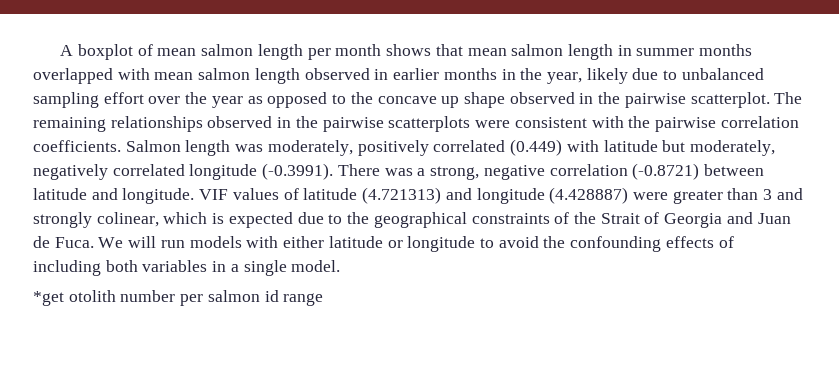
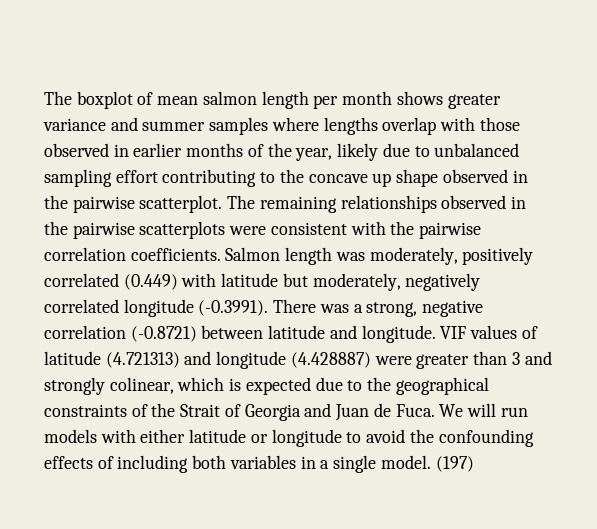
[60,45,74,56] A -> [44,91,72,105] The
[435,44,753,60] [33,68,300,84] that mean salmon length in summer months overlapped with mean salmon length -> [447,94,501,109] [43,117,520,135] greater variance and summer samples where lengths overlap with those
[501,69,516,80] in -> [247,144,264,157] of
[148,92,328,108] over the year as opposed -> [162,169,257,187] contributing
[33,290,324,306] // *get otolith number per salmon id range -> [435,456,474,472] (197)

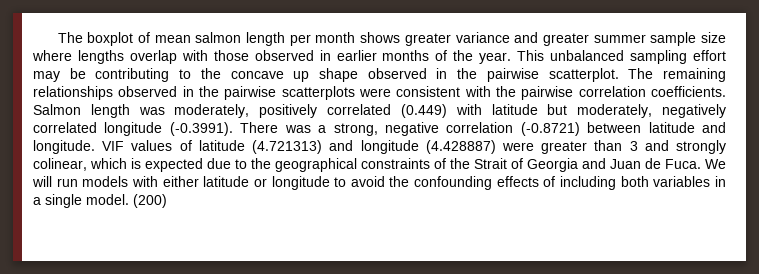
[142,117,269,135] summer samples -> [542,32,726,46] greater summer sample size
[295,143,430,161] year, likely due to -> [479,50,545,64] year. This
(158, 176) none -> [33,68,86,82] may be
[435,456,474,472] (197) -> [133,194,167,208] (200)

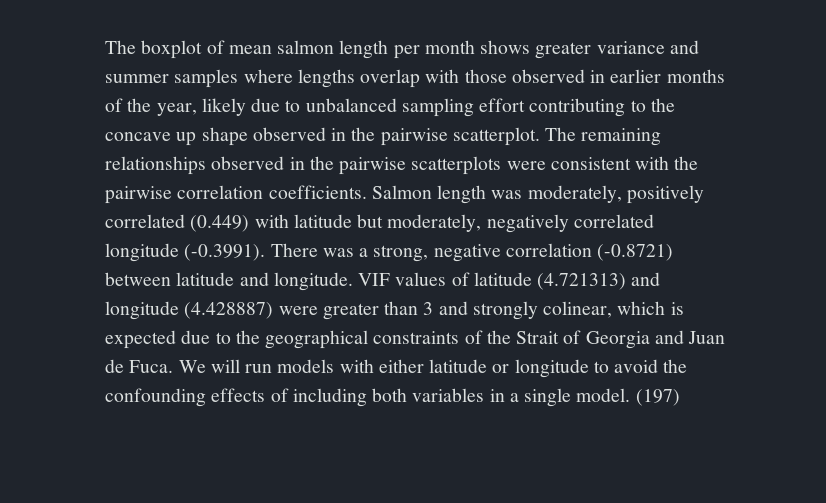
[542,32,726,46] greater summer sample size -> [105,69,239,88] summer samples
[479,50,545,64] year. This -> [156,98,301,116] year, likely due to
[33,68,86,82] may be -> (526, 105) none
[133,194,167,208] (200) -> [635,389,680,406] (197)

